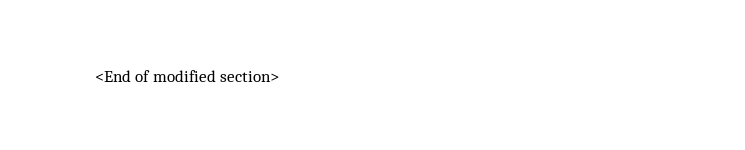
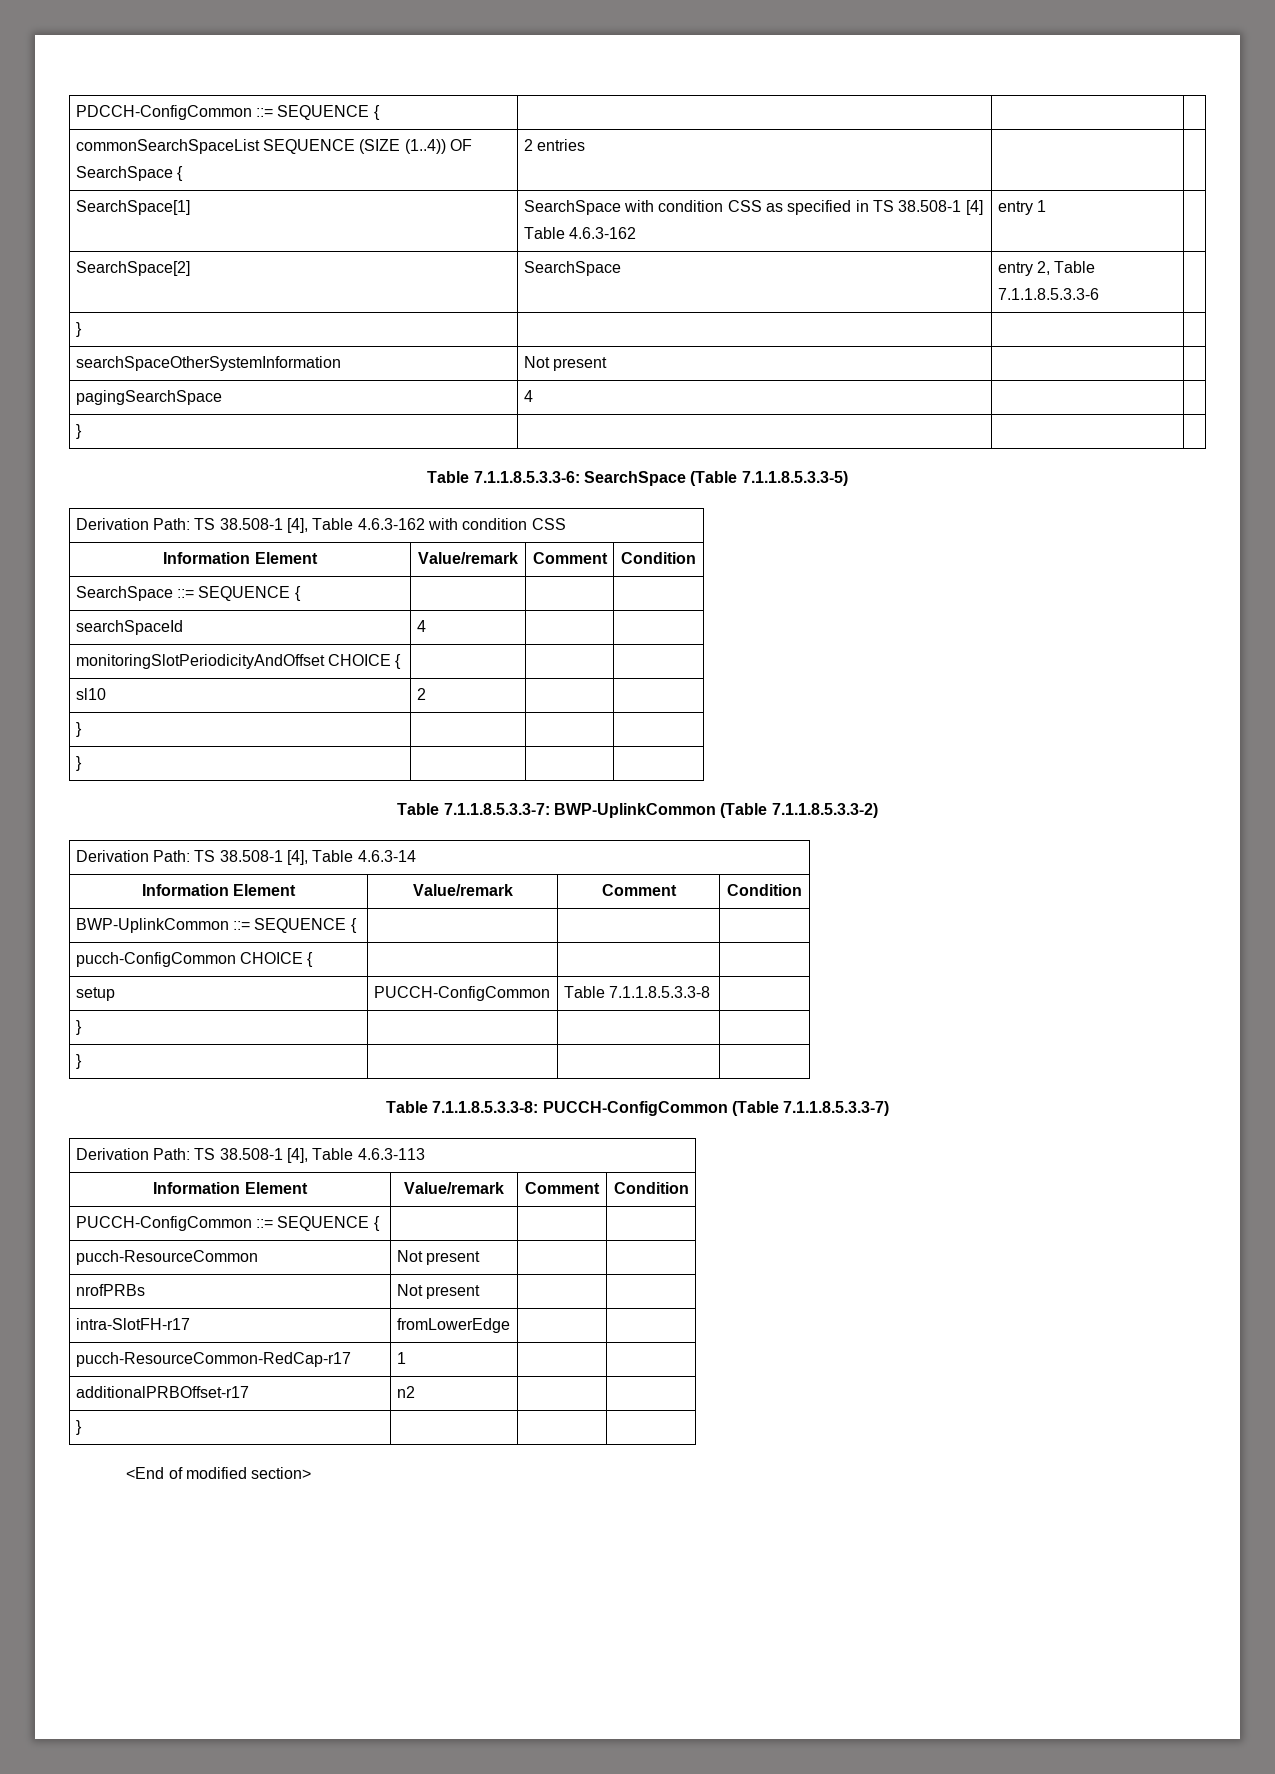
(94, 76) none -> [75,105,380,120] [75,139,473,154] [75,166,184,181] [523,139,586,151] [75,200,190,215] [523,200,983,215] [523,227,637,239] [997,200,1047,215] [75,261,190,276] [523,261,621,276] [997,261,1096,276] [997,288,1099,300] [75,322,82,337] [75,356,341,371] [523,356,608,371] [75,390,222,405] [523,390,533,402] [75,424,82,439] [427,471,848,486] [75,518,566,533] [163,552,318,564] [418,552,518,564] [532,552,608,564] [621,552,696,564] [75,586,301,601] [75,620,183,635] [416,620,426,632] [75,654,402,669] [75,688,106,700] [416,688,426,700] [75,722,82,737] [75,756,82,771] [397,803,878,818] [75,850,416,865] [141,884,297,896] [412,884,513,896] [601,884,677,896] [727,884,802,896] [75,918,357,933] [75,952,314,967] [75,987,115,1001] [373,986,550,1001] [563,986,711,998] [75,1020,82,1035] [75,1054,82,1069] [385,1101,890,1116] [75,1148,425,1163] [153,1182,308,1194] [404,1182,504,1194] [525,1182,600,1194] [613,1182,689,1194] [75,1216,380,1231] [75,1250,258,1265] [396,1250,481,1265] [75,1284,145,1296] [396,1284,481,1299] [75,1318,190,1330] [396,1318,510,1333] [75,1352,351,1367] [396,1352,406,1364] [75,1386,249,1398] [396,1386,415,1398] [75,1420,82,1435] PDCCH-ConfigCommon ::= SEQUENCE { | | | // commonSearchSpaceList SEQUENCE (SIZE (1..4)) OF SearchSpace { | 2 entries | | // SearchSpace[1] | SearchSpace with condition CSS as specified in TS 38.508-1 [4] Table 4.6.3-162 | entry 1 | // SearchSpace[2] | SearchSpace | entry 2, Table 7.1.1.8.5.3.3-6 | // } | | | // searchSpaceOtherSystemInformation | Not present | | // pagingSearchSpace | 4 | | // } | | | // Table 7.1.1.8.5.3.3-6: SearchSpace (Table 7.1.1.8.5.3.3-5) // Derivation Path: TS 38.508-1 [4], Table 4.6.3-162 with condition CSS // Information Element | Value/remark | Comment | Condition // SearchSpace ::= SEQUENCE { | | | // searchSpaceId | 4 | | // monitoringSlotPeriodicityAndOffset CHOICE { | | | // sl10 | 2 | | // } | | | // } | | | // Table 7.1.1.8.5.3.3-7: BWP-UplinkCommon (Table 7.1.1.8.5.3.3-2) // Derivation Path: TS 38.508-1 [4], Table 4.6.3-14 // Information Element | Value/remark | Comment | Condition // BWP-UplinkCommon ::= SEQUENCE { | | | // pucch-ConfigCommon CHOICE { | | | // setup | PUCCH-ConfigCommon | Table 7.1.1.8.5.3.3-8 | // } | | | // } | | | // Table 7.1.1.8.5.3.3-8: PUCCH-ConfigCommon (Table 7.1.1.8.5.3.3-7) // Derivation Path: TS 38.508-1 [4], Table 4.6.3-113 // Information Element | Value/remark | Comment | Condition // PUCCH-ConfigCommon ::= SEQUENCE { | | | // pucch-ResourceCommon | Not present | | // nrofPRBs | Not present | | // intra-SlotFH-r17 | fromLowerEdge | | // pucch-ResourceCommon-RedCap-r17 | 1 | | // additionalPRBOffset-r17 | n2 | | // } | | | //

